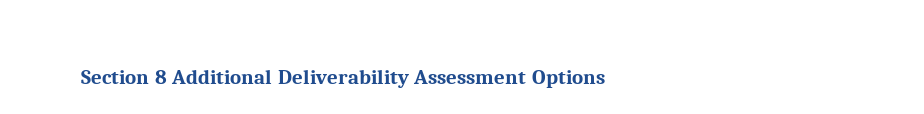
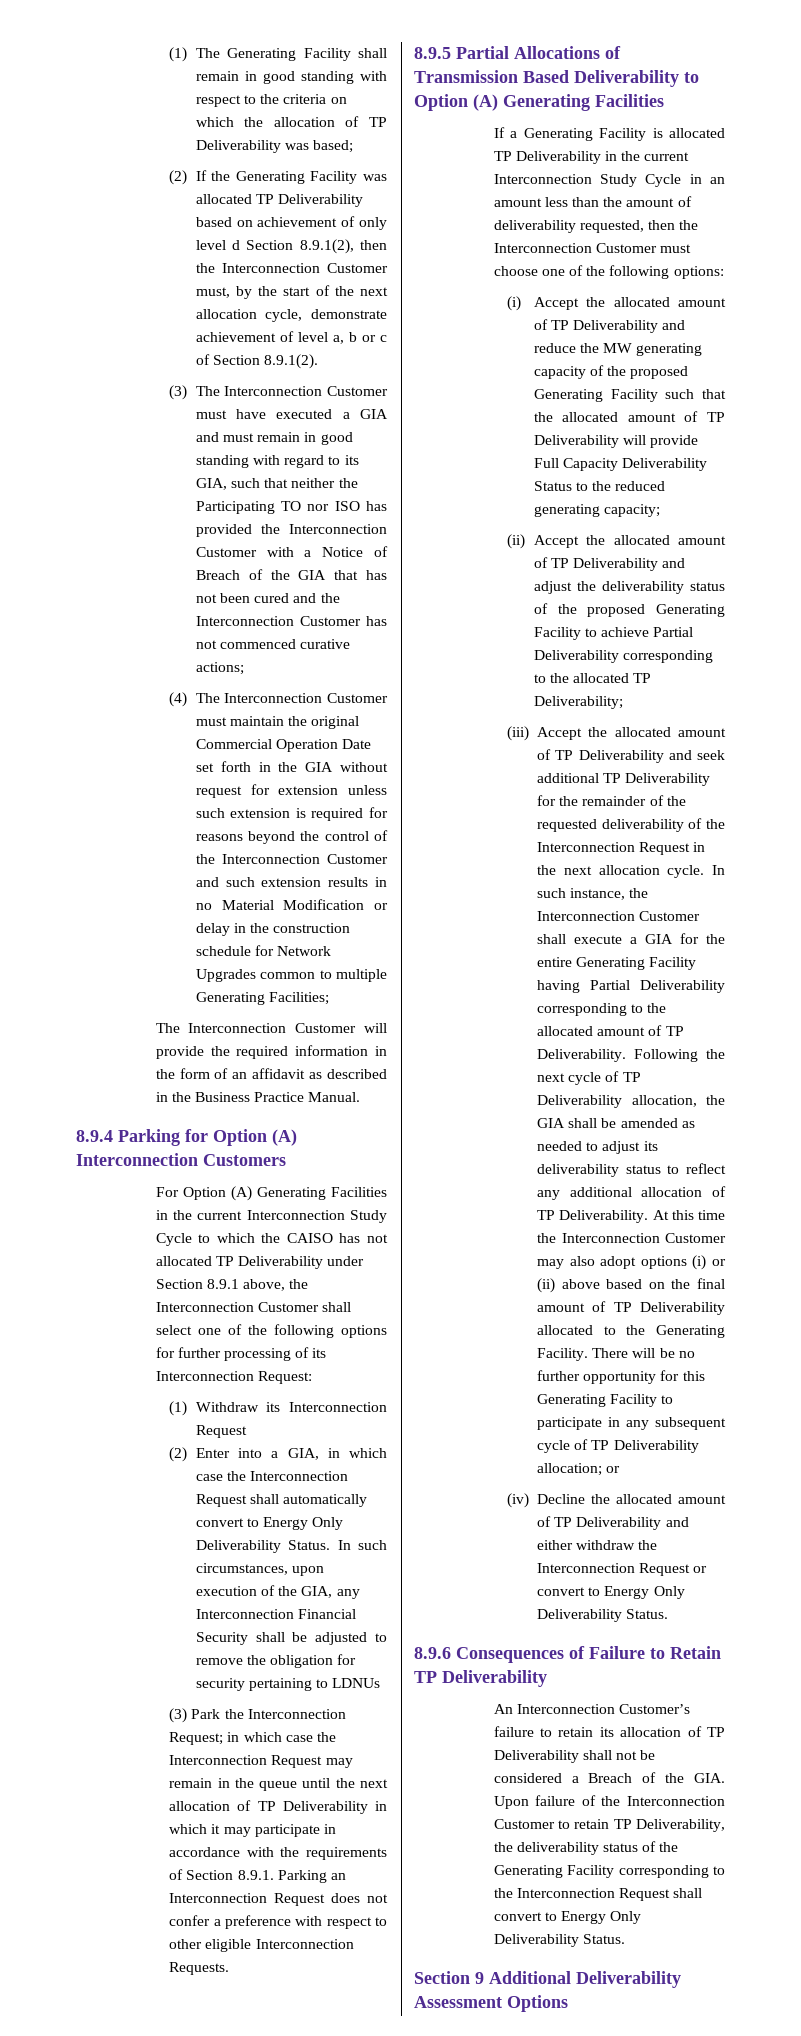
[81,70,167,84] Section 8 -> [169,47,387,62] [195,71,387,84] [195,94,347,107] [195,116,387,127] [195,140,354,153] [169,170,387,185] [195,194,364,207] [195,216,387,230] [195,239,387,254] [195,263,388,273] [195,285,389,299] [195,309,387,322] [195,331,387,344] [195,354,319,369] [169,385,388,400] [195,409,388,419] [195,432,353,445] [195,455,359,468] [195,478,358,490] [195,501,387,514] [195,524,387,537] [195,546,388,557] [195,569,387,580] [195,593,340,603] [195,616,387,626] [195,639,351,649] [195,662,244,675] [169,692,388,707] [195,716,360,729] [195,739,372,752] [195,761,388,772] [195,784,387,798] [195,807,388,821] [195,830,388,844] [195,854,388,864] [195,877,387,887] [195,899,388,910] [195,923,351,936] [195,945,332,956] [195,969,387,982] [195,992,330,1005] [155,1023,387,1033] [155,1045,387,1059] [155,1068,387,1079] [155,1092,361,1102] [76,1129,297,1146] [76,1153,286,1166] [155,1186,387,1201] [155,1210,387,1223] [155,1233,388,1246] [155,1256,365,1269] [155,1279,309,1291] [155,1302,352,1312] [155,1324,387,1338] [155,1347,327,1361] [155,1371,312,1384] [169,1401,387,1416] [195,1425,247,1438] [169,1447,387,1462] [195,1471,349,1481] [195,1494,368,1507] [195,1517,344,1530] [195,1540,387,1553] [195,1563,325,1576] [195,1585,360,1599] [195,1609,357,1619] [195,1632,387,1645] [195,1654,357,1668] [195,1678,381,1691] [169,1708,346,1723] [169,1732,337,1745] [169,1755,353,1768] [169,1778,388,1791] [169,1800,387,1814] [169,1824,337,1837] [169,1847,387,1860] [169,1869,347,1883] [169,1893,388,1906] [169,1915,387,1929] [169,1939,354,1952] [169,1962,230,1975] [414,46,621,59] [414,70,699,87] [414,94,664,111] [493,127,725,141] [493,151,690,164] [493,174,725,187] [493,196,692,207] [493,220,699,233] [493,243,692,253] [493,265,724,279] [507,296,726,311] [533,319,686,333] [533,343,703,356] [533,365,689,379] [533,389,726,402] [533,411,725,422] [533,435,699,448] [533,458,708,471] [533,481,666,491] [533,504,661,517] [507,534,726,549] [533,557,686,571] [533,581,725,594] [533,603,725,617] [533,627,694,640] [533,650,714,663] [533,673,652,683] [533,696,623,709] [507,726,726,741] [537,749,725,763] [537,773,711,786] [537,795,686,806] [537,818,725,832] [537,842,706,855] [537,865,725,878] [537,888,649,900] [537,911,701,921] [537,933,725,944] [537,957,697,970] [537,980,725,993] [537,1003,667,1016] [537,1025,684,1036] [537,1049,725,1062] [537,1071,641,1085] [537,1095,725,1108] [537,1118,695,1128] [537,1141,658,1154] [537,1163,726,1177] [537,1186,726,1200] [537,1210,725,1223] [537,1233,726,1243] [537,1255,726,1270] [537,1278,725,1293] [537,1301,725,1315] [537,1325,725,1338] [537,1348,695,1361] [537,1370,705,1384] [537,1394,674,1407] [537,1417,726,1430] [537,1439,699,1453] [537,1463,621,1476] [507,1493,726,1508] [537,1516,689,1530] [537,1540,658,1550] [537,1563,708,1576] [537,1586,685,1599] [537,1609,669,1622] [414,1646,721,1663] [414,1670,547,1687] [493,1704,691,1714] [493,1726,725,1737] [493,1750,656,1763] [493,1772,725,1783] [493,1795,725,1809] [493,1819,725,1832] [493,1841,679,1855] [493,1865,725,1878] [493,1888,703,1901] [493,1911,642,1924] [493,1934,625,1947] [414,1971,484,1984] (1) The Generating Facility shall remain in good standing with respect to the criteria on which the allocation of TP Deliverability was based; // (2) If the Generating Facility was allocated TP Deliverability based on achievement of only level d Section 8.9.1(2), then the Interconnection Customer must, by the start of the next allocation cycle, demonstrate achievement of level a, b or c of Section 8.9.1(2). // (3) The Interconnection Customer must have executed a GIA and must remain in good standing with regard to its GIA, such that neither the Participating TO nor ISO has provided the Interconnection Customer with a Notice of Breach of the GIA that has not been cured and the Interconnection Customer has not commenced curative actions; // (4) The Interconnection Customer must maintain the original Commercial Operation Date set forth in the GIA without request for extension unless such extension is required for reasons beyond the control of the Interconnection Customer and such extension results in no Material Modification or delay in the construction schedule for Network Upgrades common to multiple Generating Facilities; // The Interconnection Customer will provide the required information in the form of an affidavit as described in the Business Practice Manual. // 8.9.4 Parking for Option (A) Interconnection Customers // For Option (A) Generating Facilities in the current Interconnection Study Cycle to which the CAISO has not allocated TP Deliverability under Section 8.9.1 above, the Interconnection Customer shall select one of the following options for further processing of its Interconnection Request: // (1) Withdraw its Interconnection Request // (2) Enter into a GIA, in which case the Interconnection Request shall automatically convert to Energy Only Deliverability Status. In such circumstances, upon execution of the GIA, any Interconnection Financial Security shall be adjusted to remove the obligation for security pertaining to LDNUs // (3) Park the Interconnection Request; in which case the Interconnection Request may remain in the queue until the next allocation of TP Deliverability in which it may participate in accordance with the requirements of Section 8.9.1. Parking an Interconnection Request does not confer a preference with respect to other eligible Interconnection Requests. // 8.9.5 Partial Allocations of Transmission Based Deliverability to Option (A) Generating Facilities // If a Generating Facility is allocated TP Deliverability in the current Interconnection Study Cycle in an amount less than the amount of deliverability requested, then the Interconnection Customer must choose one of the following options: // (i) Accept the allocated amount of TP Deliverability and reduce the MW generating capacity of the proposed Generating Facility such that the allocated amount of TP Deliverability will provide Full Capacity Deliverability Status to the reduced generating capacity; // (ii) Accept the allocated amount of TP Deliverability and adjust the deliverability status of the proposed Generating Facility to achieve Partial Deliverability corresponding to the allocated TP Deliverability; // (iii) Accept the allocated amount of TP Deliverability and seek additional TP Deliverability for the remainder of the requested deliverability of the Interconnection Request in the next allocation cycle. In such instance, the Interconnection Customer shall execute a GIA for the entire Generating Facility having Partial Deliverability corresponding to the allocated amount of TP Deliverability. Following the next cycle of TP Deliverability allocation, the GIA shall be amended as needed to adjust its deliverability status to reflect any additional allocation of TP Deliverability. At this time the Interconnection Customer may also adopt options (i) or (ii) above based on the final amount of TP Deliverability allocated to the Generating Facility. There will be no further opportunity for this Generating Facility to participate in any subsequent cycle of TP Deliverability allocation; or // (iv) Decline the allocated amount of TP Deliverability and either withdraw the Interconnection Request or convert to Energy Only Deliverability Status. // 8.9.6 Consequences of Failure to Retain TP Deliverability // An Interconnection Customer’s failure to retain its allocation of TP Deliverability shall not be considered a Breach of the GIA. Upon failure of the Interconnection Customer to retain TP Deliverability, the deliverability status of the Generating Facility corresponding to the Interconnection Request shall convert to Energy Only Deliverability Status. // Section 9

